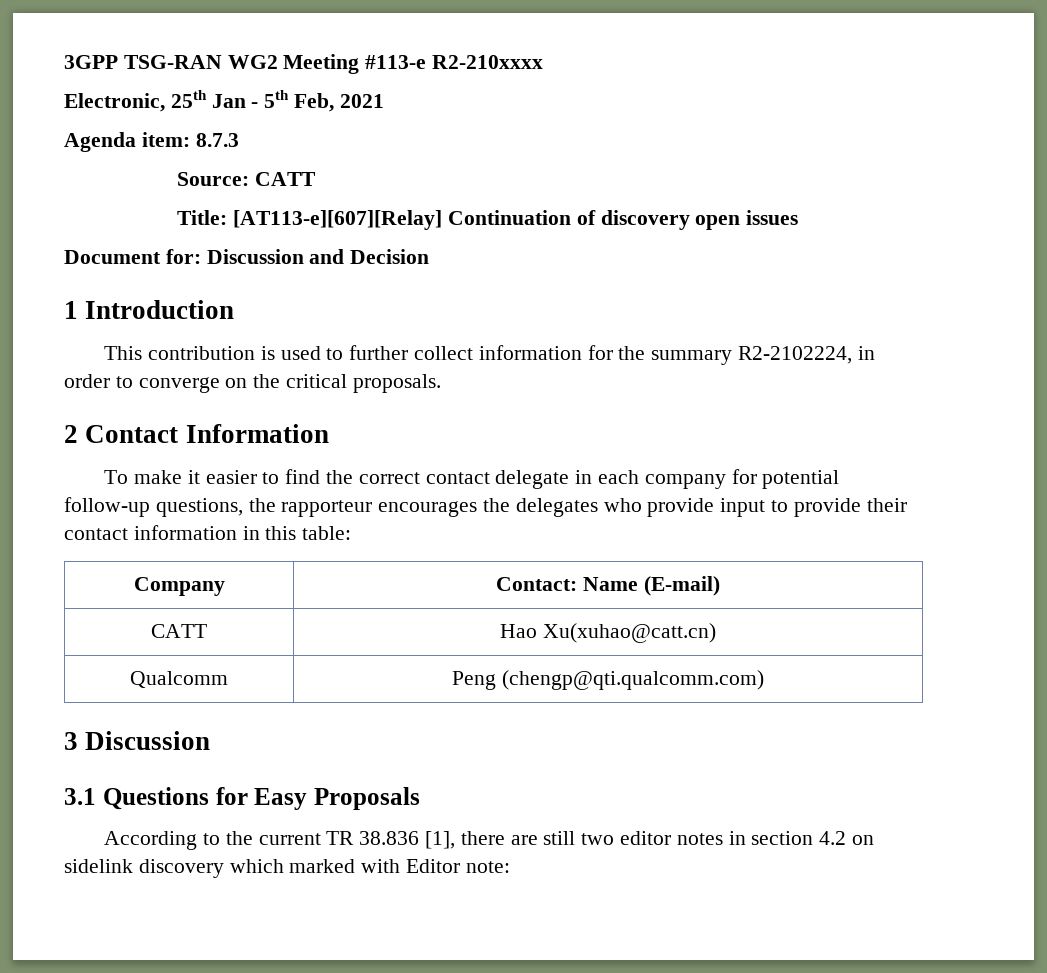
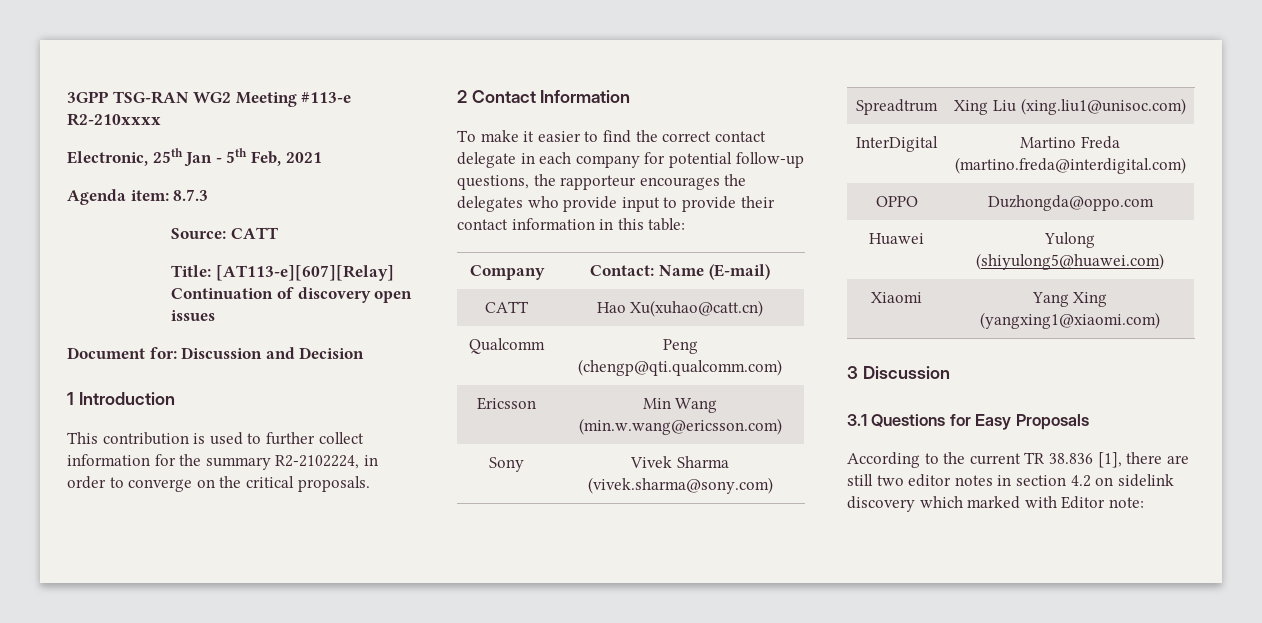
(764, 680) none -> [477,397,536,410] [642,398,718,413] [578,418,782,435] [489,457,524,472] [630,456,729,468] [587,477,773,494] [856,99,938,115] [954,98,1186,115] [856,136,938,152] [1020,136,1120,149] [954,157,1186,174] [875,196,918,207] [987,195,1154,211] [869,233,924,245] [1044,232,1095,248] [976,253,1164,270] [871,292,922,303] [1031,292,1108,307] [980,312,1160,329] // Ericsson | Min Wang (min.w.wang@ericsson.com) // Sony | Vivek Sharma (vivek.sharma@sony.com) // Spreadtrum | Xing Liu (xing.liu1@unisoc.com) // InterDigital | Martino Freda (martino.freda@interdigital.com) // OPPO | Duzhongda@oppo.com // Huawei | Yulong (shiyulong5@huawei.com) // Xiaomi | Yang Xing (yangxing1@xiaomi.com)

